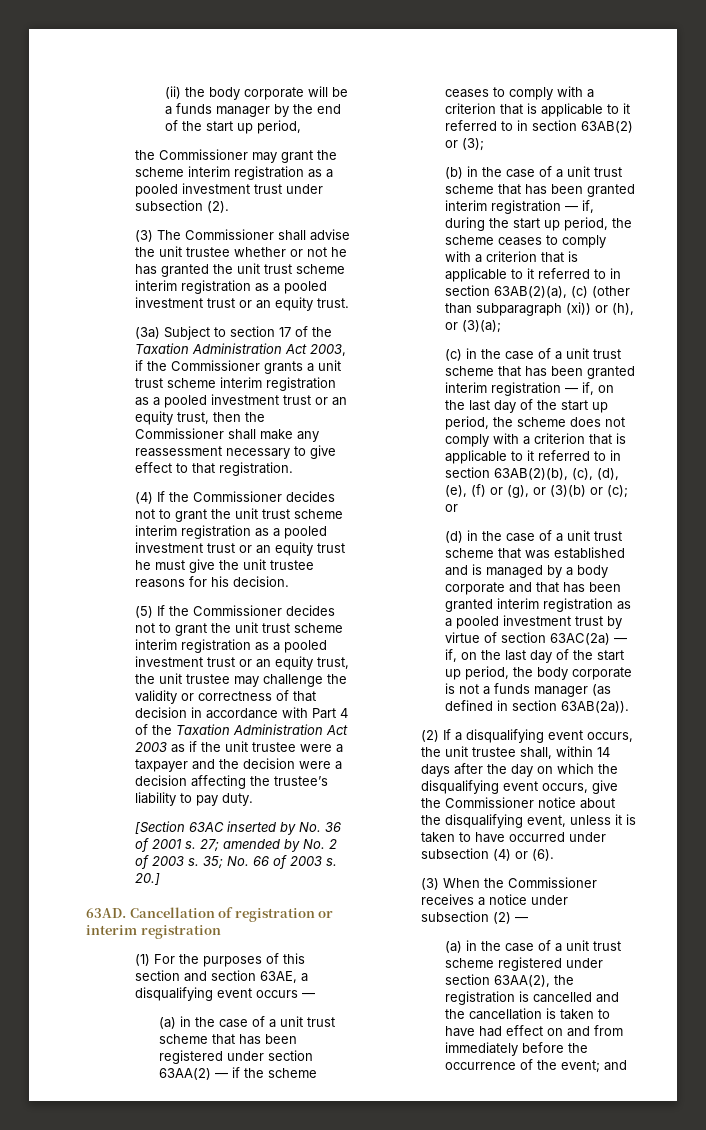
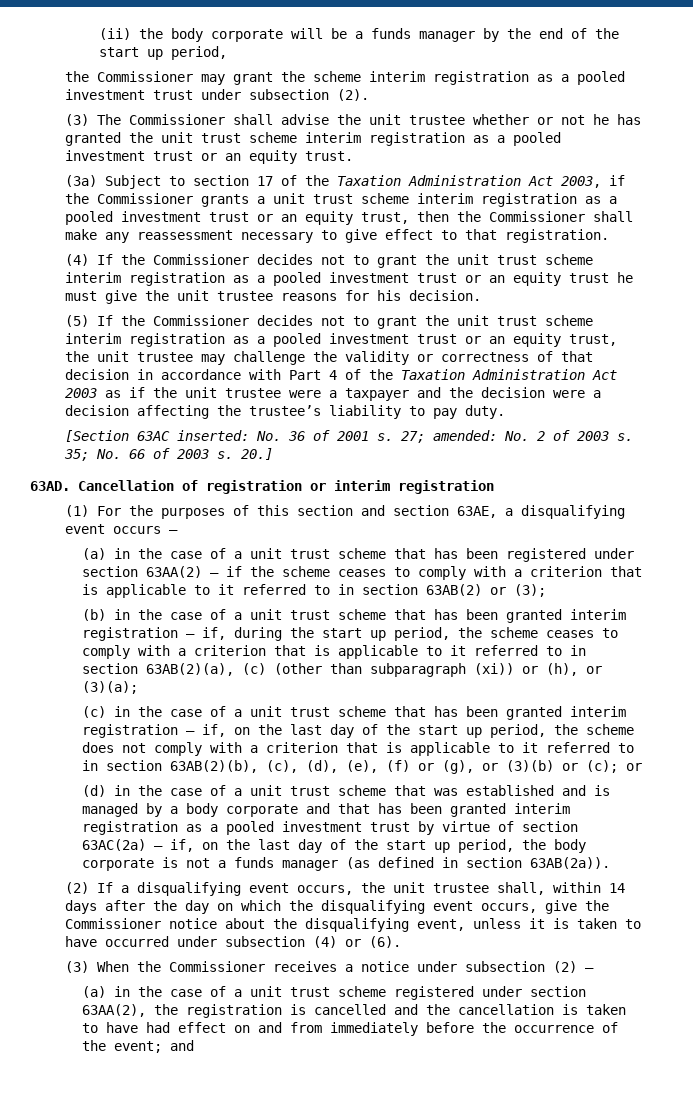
[226,821,296,835] inserted by -> [176,430,249,441] inserted:
[222,839,300,852] amended by -> [432,430,497,441] amended:

